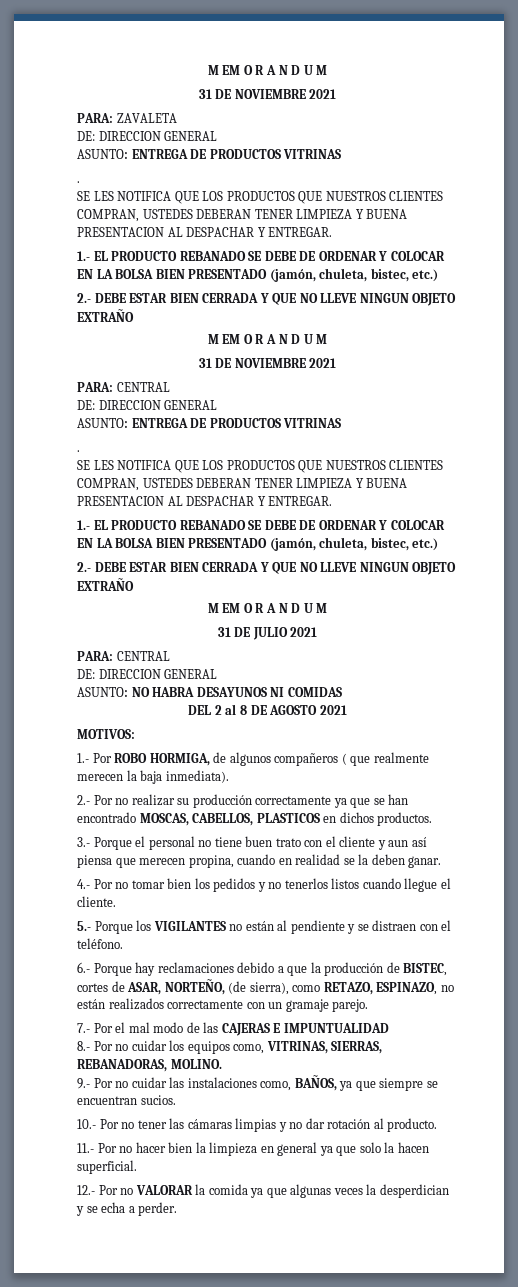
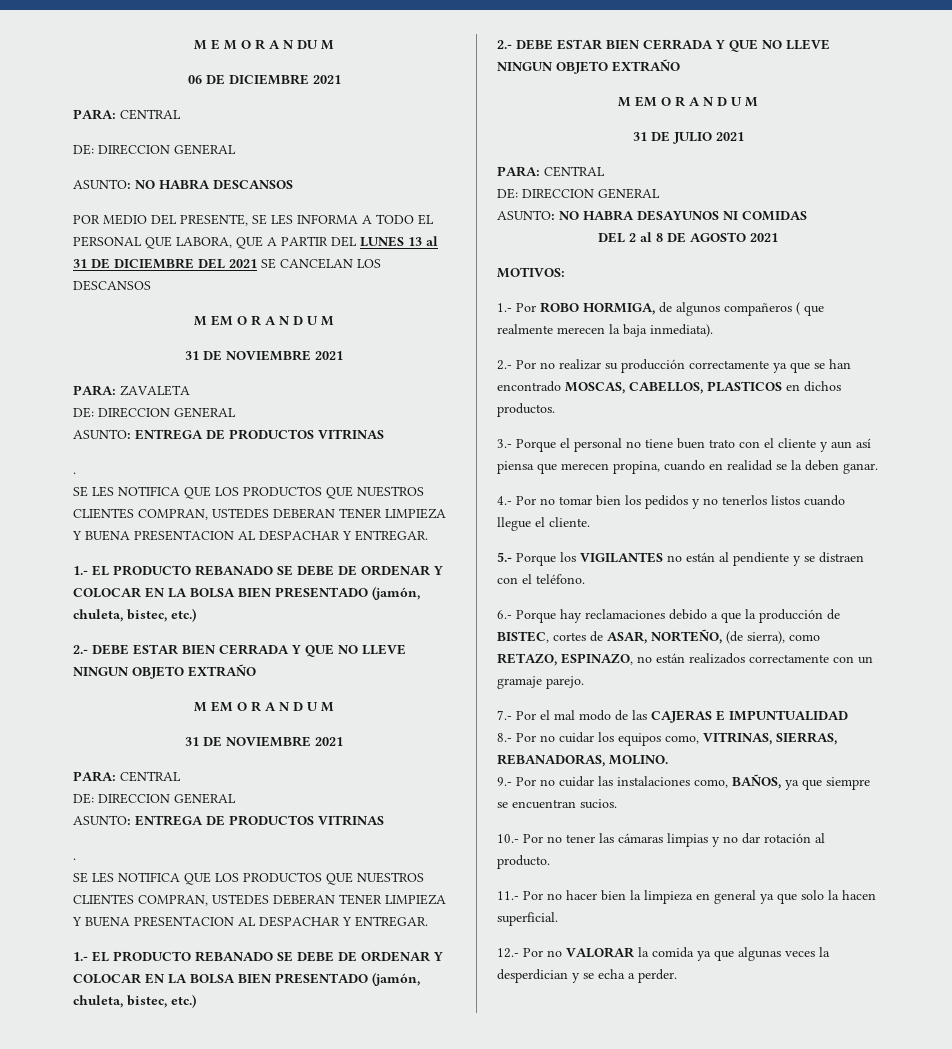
[207,65,219,75] M -> [194,39,334,50] [187,74,341,85] [73,109,181,120] [73,144,236,155] [73,179,293,190] [73,214,434,226] [73,236,438,249] [73,258,381,269] [73,280,151,291] [194,316,207,326] M E M O R A N DU M // 06 DE DICIEMBRE 2021 // PARA: CENTRAL // DE: DIRECCION GENERAL // ASUNTO: NO HABRA DESCANSOS // POR MEDIO DEL PRESENTE, SE LES INFORMA A TODO EL PERSONAL QUE LABORA, QUE A PARTIR DEL LUNES 13 al 31 DE DICIEMBRE DEL 2021 SE CANCELAN LOS DESCANSOS // M

